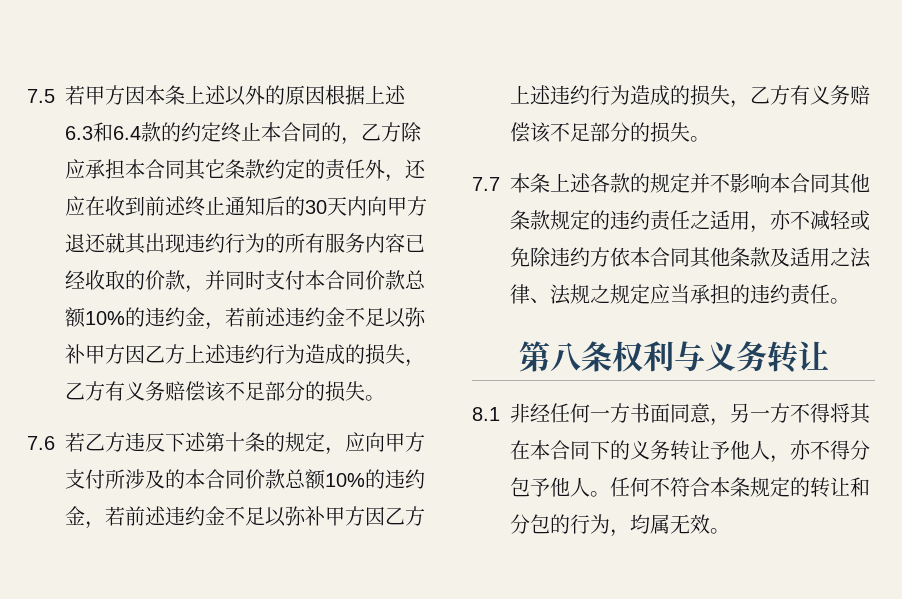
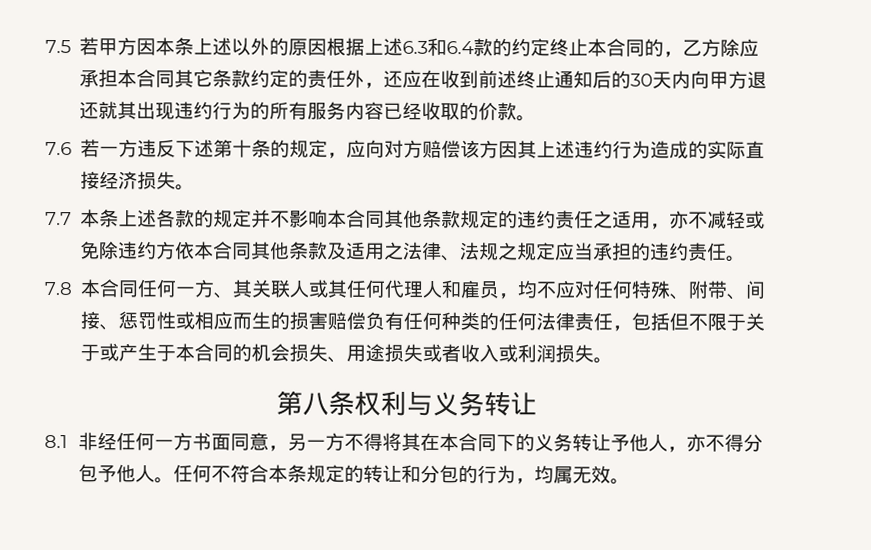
[185,270,426,293] [65,307,426,330] [65,344,425,367] [65,381,365,402] ，并同时支付本合同价款总额10%的违约金，若前述违约金不足以弥补甲方因乙方上述违约行为造成的损失，乙方有义务赔偿该不足部分的损失 -> (518, 111) none
[85,433,105,451] 乙 -> [99,146,120,156] 一
[385,432,425,452] [65,469,425,490] [65,506,425,529] [510,85,870,108] [510,122,650,143] 甲方支付所涉及的本合同价款总额10%的违约金，若前述违约金不足以弥补甲方因乙方上述违约行为造成的损失，乙方有义务赔偿该不足部分的 -> [384,139,766,159] [80,171,139,190] 对方赔偿该方因其上述违约行为造成的实际直接经济
(850, 301) none -> [44,279,766,300] [80,311,766,332] [80,343,614,364] // 7.8本合同任何一方、其关联人或其任何代理人和雇员，均不应对任何特殊、附带、间接、惩罚性或相应而生的损害赔偿负有任何种类的任何法律责任，包括但不限于关于或产生于本合同的机会损失、用途损失或者收入或利润损失。

